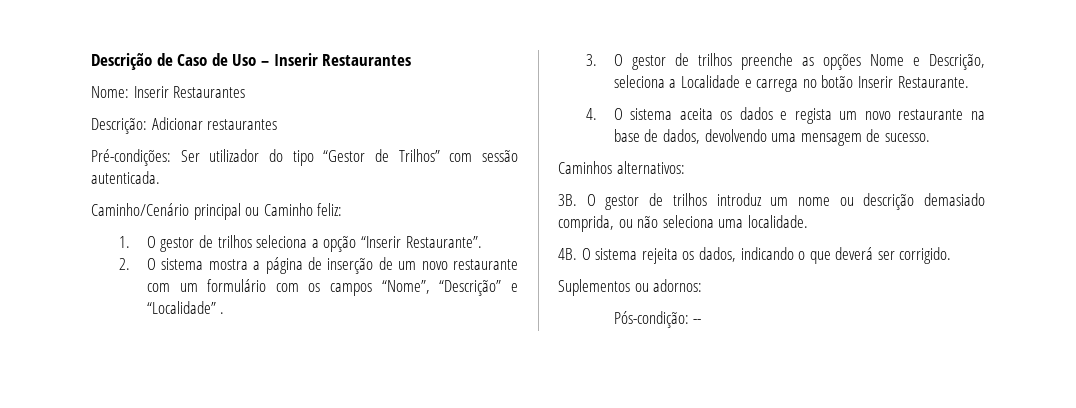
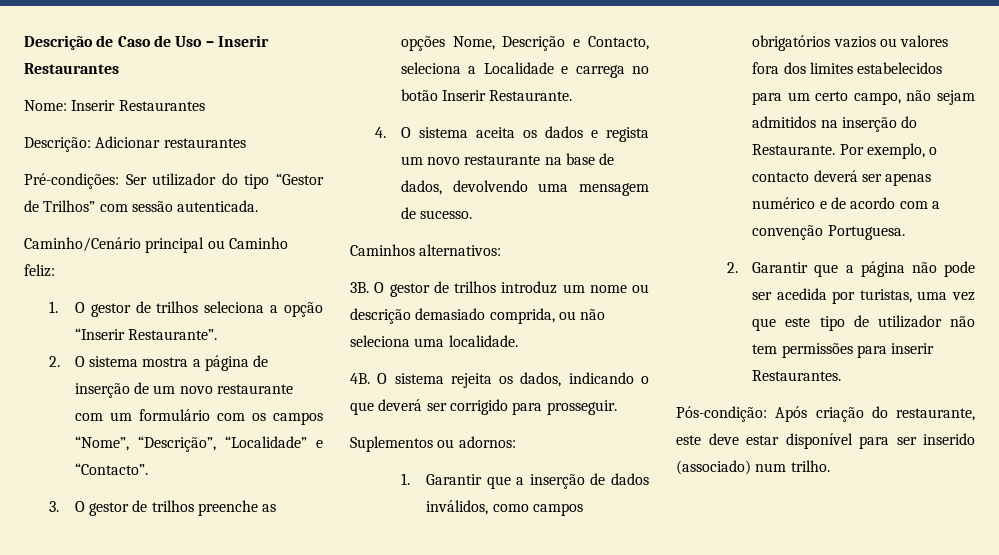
[439,279,518,296] [146,301,225,314] “Descrição” e “Localidade” . -> [137,436,324,452] [74,463,148,475] “Descrição”, “Localidade” e “Contacto”.
[869,53,985,70] Nome e Descrição, -> [452,36,649,51] Nome, Descrição e Contacto,
[899,247,952,264] corrigido. -> [449,399,617,415] corrigido para prosseguir.
[613,311,702,328] Pós-condição: -- -> [400,473,649,489] [426,500,583,516] [752,35,949,51] [752,62,943,74] [752,90,975,105] [752,116,918,132] [752,143,938,159] [752,170,932,186] [752,197,940,209] [752,225,905,240] [726,261,975,277] [752,288,975,304] [752,315,975,331] [752,343,935,358] [752,370,842,381] [676,406,975,422] [676,433,975,449] [676,460,830,475] 1. Garantir que a inserção de dados inválidos, como campos obrigatórios vazios ou valores fora dos limites estabelecidos para um certo campo, não sejam admitidos na inserção do Restaurante. Por exemplo, o contacto deverá ser apenas numérico e de acordo com a convenção Portuguesa. // 2. Garantir que a página não pode ser acedida por turistas, uma vez que este tipo de utilizador não tem permissões para inserir Restaurantes. // Pós-condição: Após criação do restaurante, este deve estar disponível para ser inserido (associado) num trilho.

